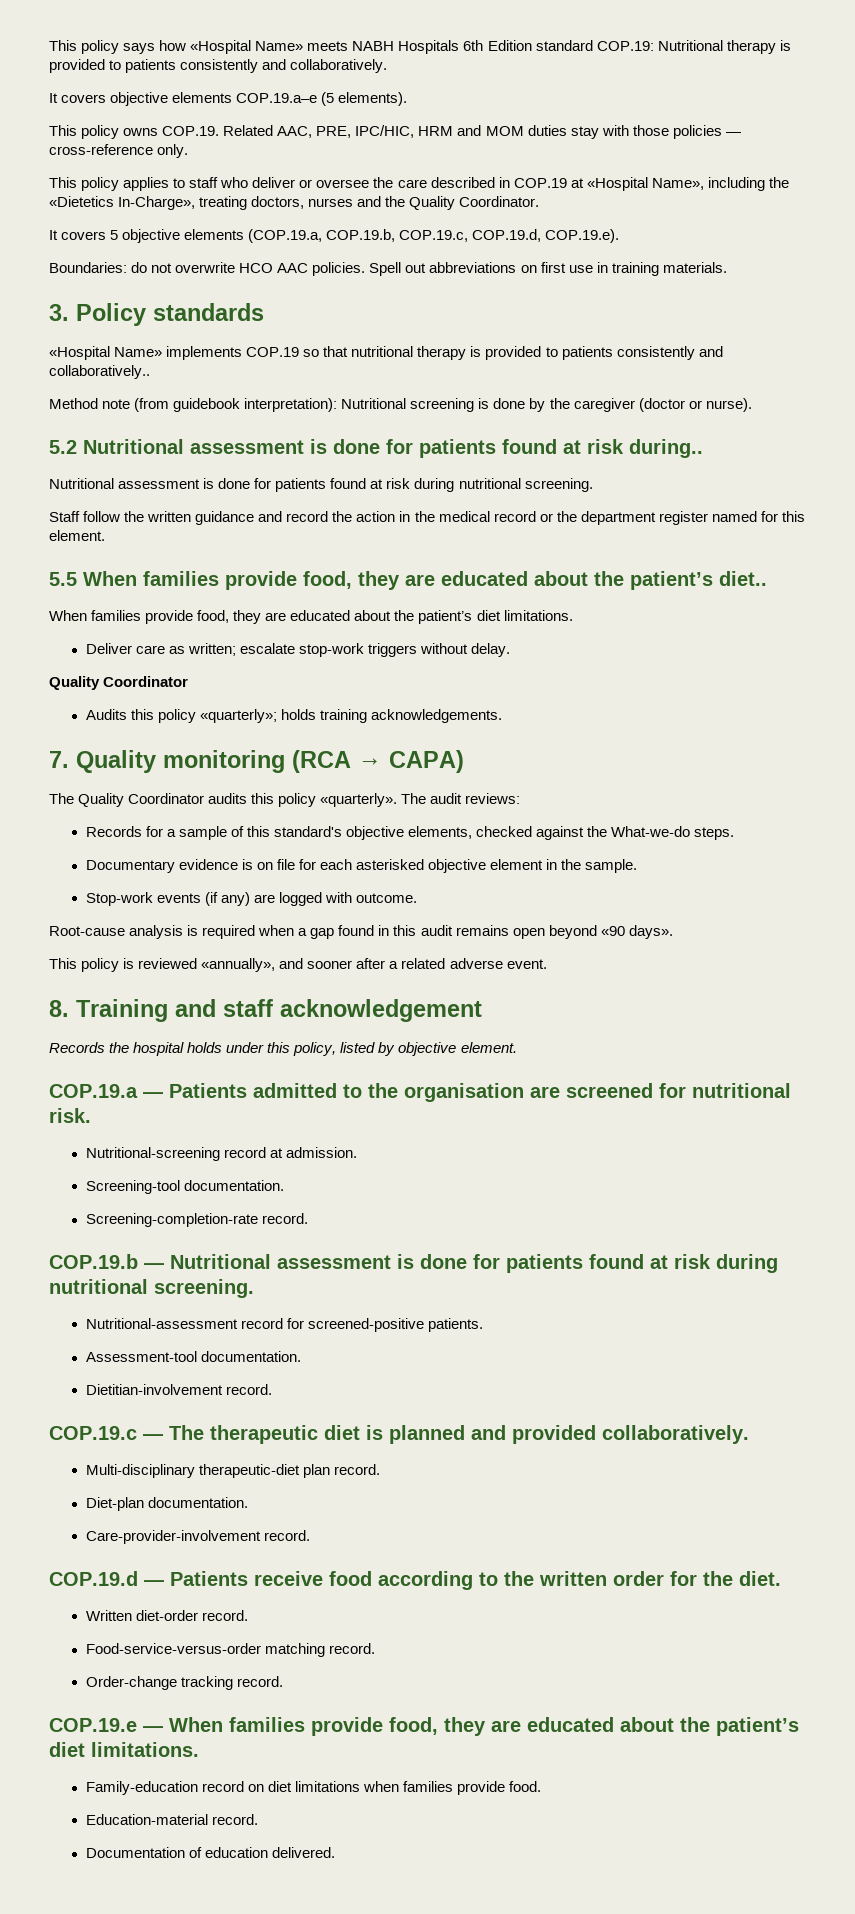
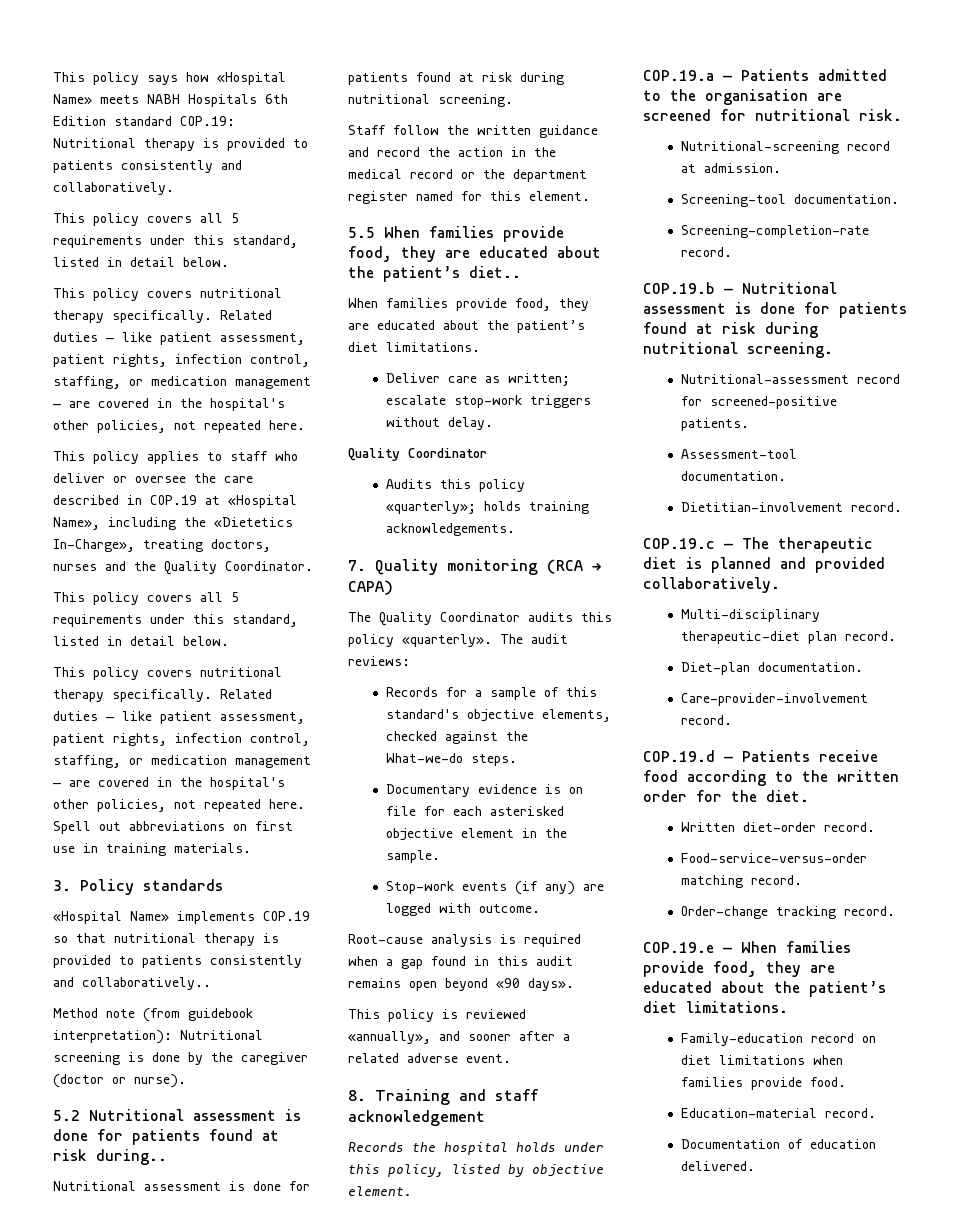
[49,92,408,106] [49,125,741,139] [49,144,189,158] It covers objective elements COP.19.a–e (5 elements). // This policy owns COP.19. Related AAC, PRE, IPC/HIC, HRM and MOM duties stay with those policies — cross-reference only. -> [53,213,239,226] [53,235,298,248] [53,257,229,267] [53,288,282,301] [53,310,272,323] [53,332,305,345] [53,354,310,367] [53,376,311,389] [53,398,285,411] [53,420,305,433] This policy covers all 5 requirements under this standard, listed in detail below. // This policy covers nutritional therapy specifically. Related duties — like patient assessment, patient rights, infection control, staffing, or medication management — are covered in the hospital's other policies, not repeated here.
[49,229,620,243] [49,262,366,276] It covers 5 objective elements (COP.19.a, COP.19.b, COP.19.c, COP.19.d, COP.19.e). // Boundaries: do not overwrite HCO AAC policies. -> [53,592,239,605] [53,614,298,627] [53,636,229,646] [53,667,282,680] [53,689,272,702] [53,711,305,724] [53,733,310,746] [53,755,311,768] [53,777,285,790] [53,799,305,812] This policy covers all 5 requirements under this standard, listed in detail below. // This policy covers nutritional therapy specifically. Related duties — like patient assessment, patient rights, infection control, staffing, or medication management — are covered in the hospital's other policies, not repeated here.

